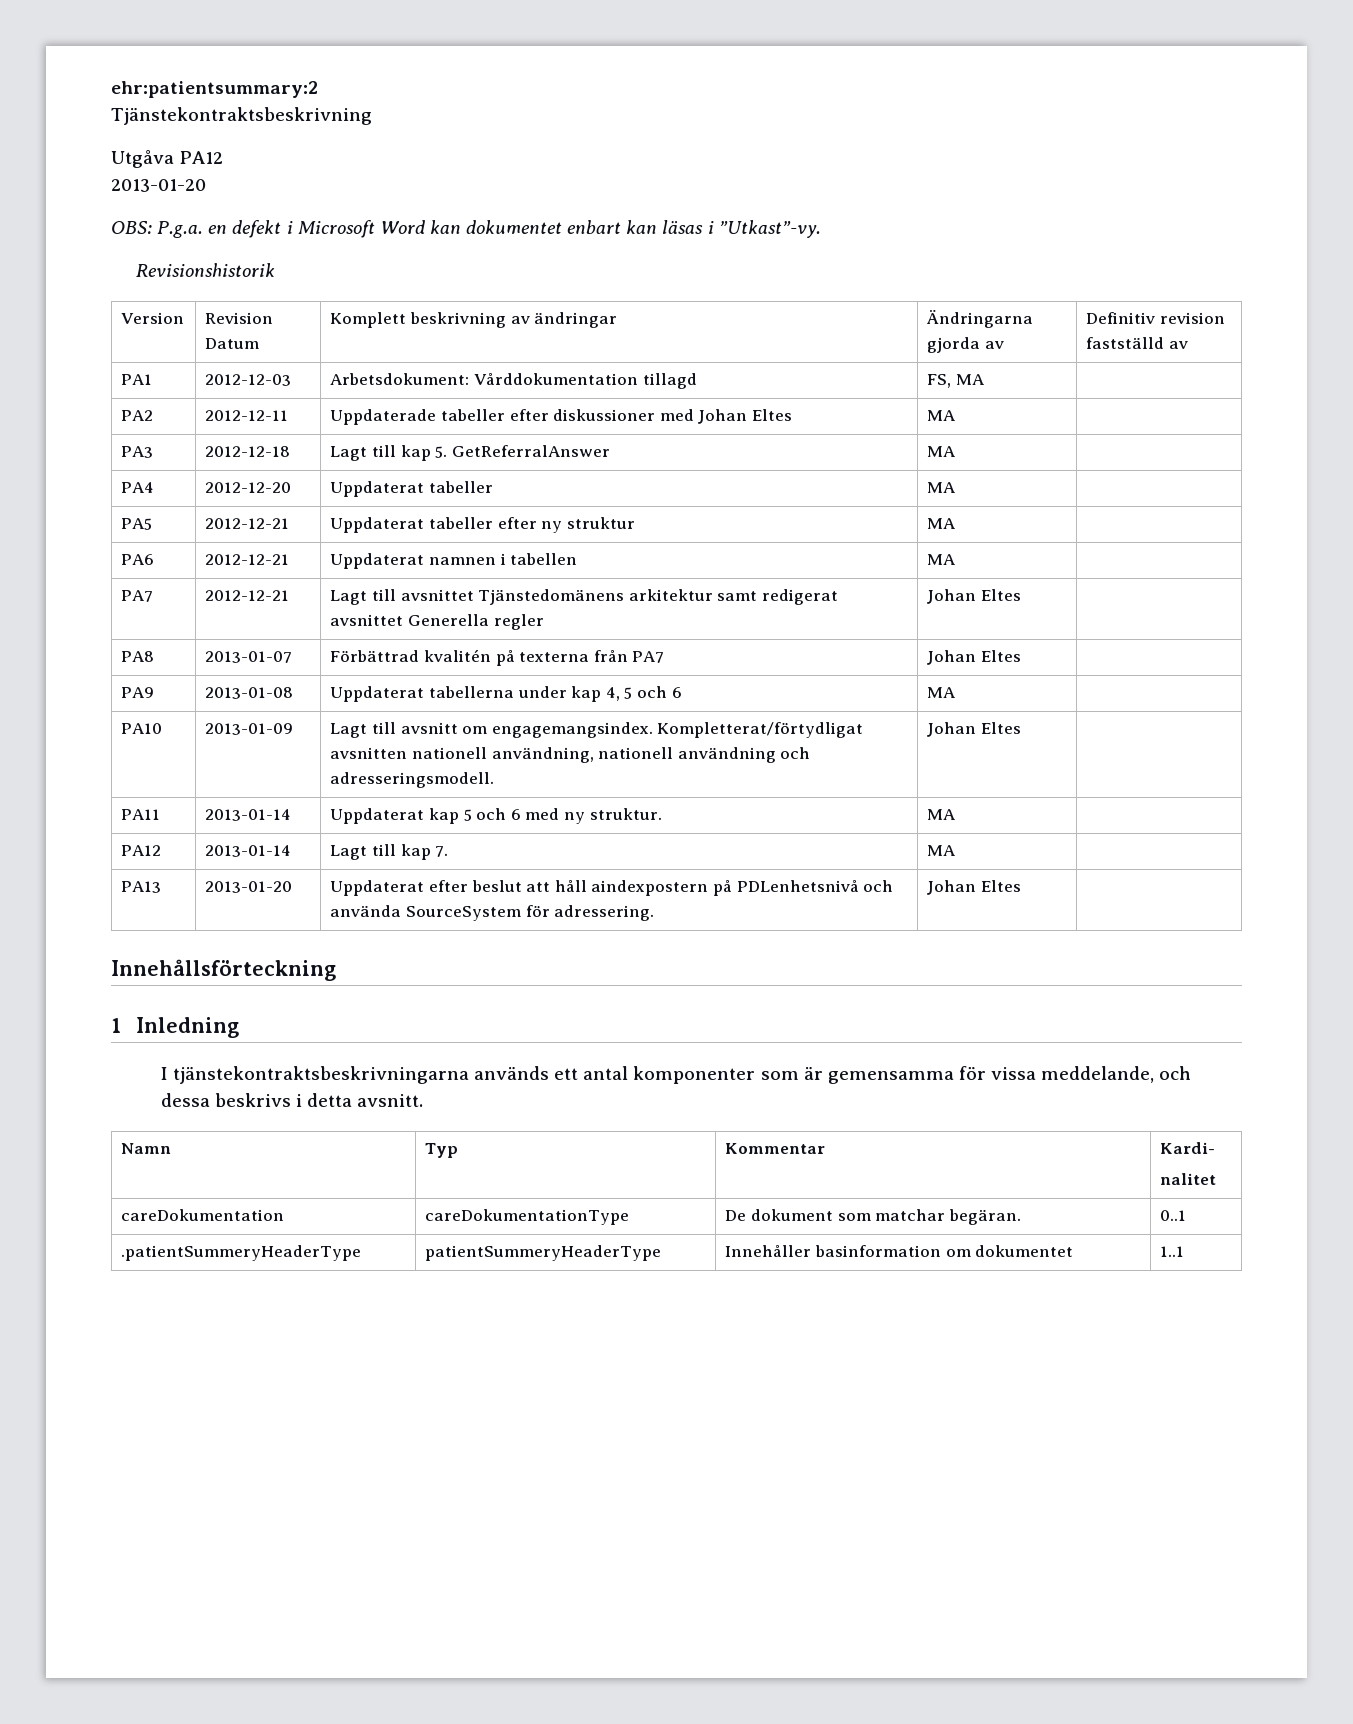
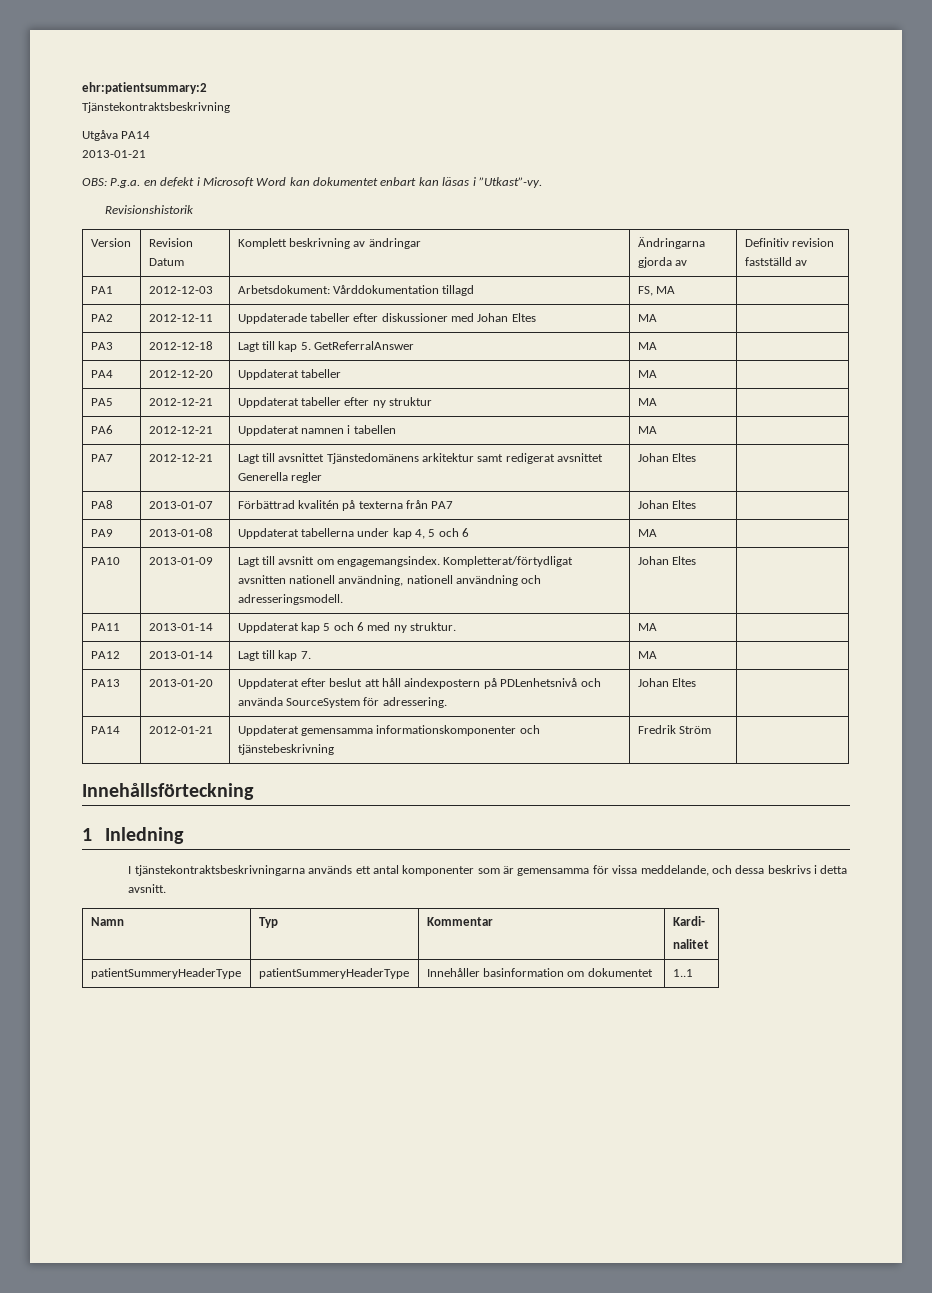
[179,151,224,164] [111,179,206,192] PA12 // 2013-01-20 -> [121,131,151,139] [82,150,146,158] PA14 // 2013-01-21
(1021, 886) none -> [90,726,120,734] [148,726,213,734] [237,725,540,736] [237,744,334,755] [637,725,711,734] // PA14 | 2012-01-21 | Uppdaterat gemensamma informationskomponenter och tjänstebeskrivning | Fredrik Ström |
[121,1209,285,1221] [425,1209,630,1225] [725,1209,1021,1225] [1160,1210,1187,1221] [121,1245,362,1261] careDokumentation | careDokumentationType | De dokument som matchar begäran. | 0..1 // .patientSummeryHeaderType -> [90,968,241,979] patientSummeryHeaderType

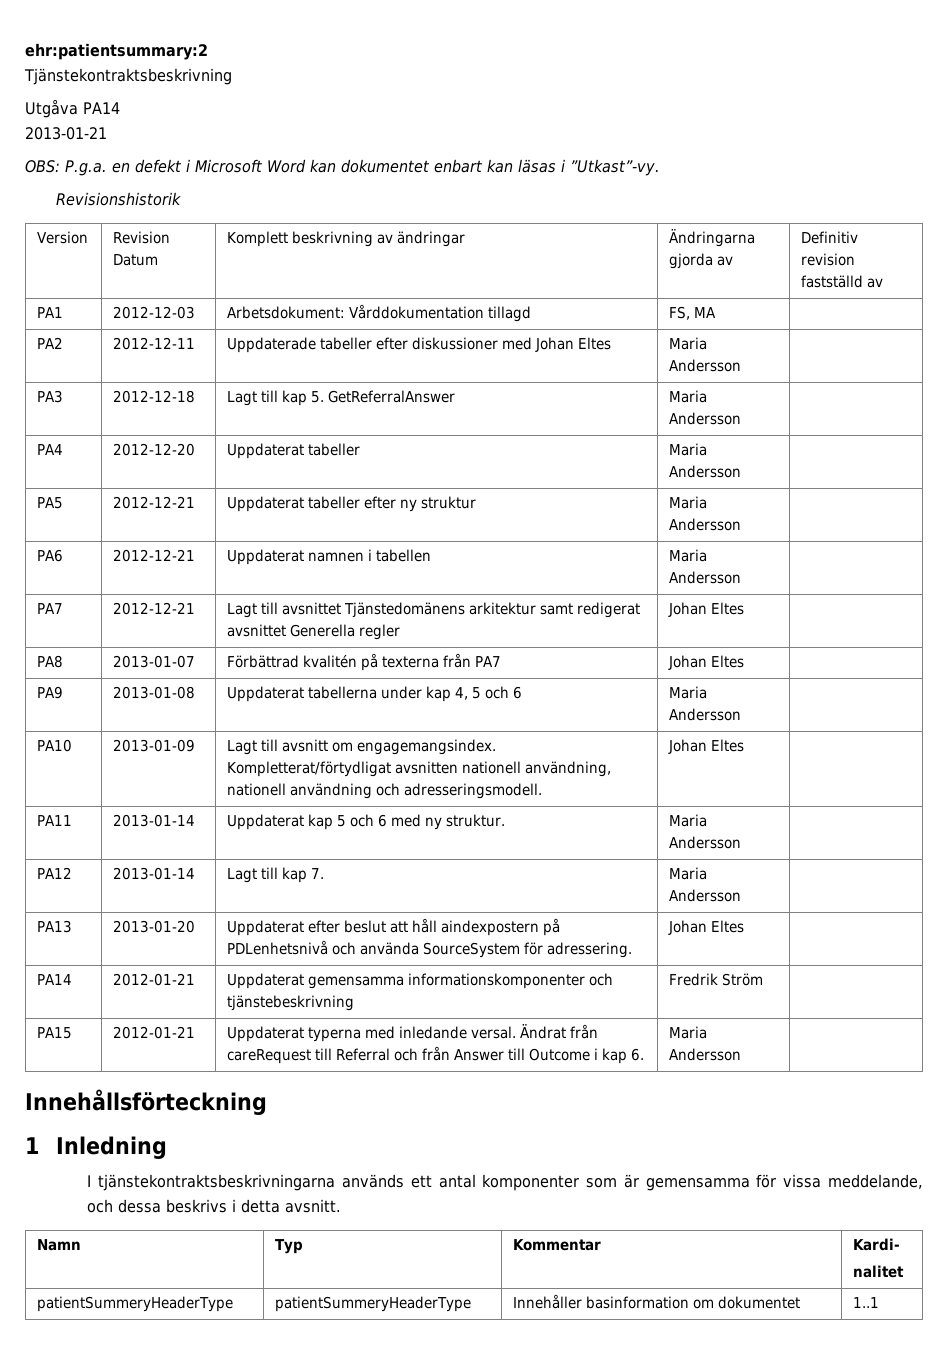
[637,314,657,322] MA -> [669,337,708,350] [669,359,742,372] Maria Andersson
[637,342,657,350] MA -> [669,390,708,403] [669,412,742,425] Maria Andersson
[637,370,657,378] MA -> [669,443,708,456] [669,465,742,478] Maria Andersson
[637,398,657,406] MA -> [669,496,708,509] [669,518,742,531] Maria Andersson
[637,426,657,434] MA -> [669,549,708,562] [669,571,742,584] Maria Andersson
[637,529,657,537] MA -> [669,686,708,699] [669,708,742,721] Maria Andersson
[637,623,657,631] MA -> [669,814,708,827] [669,836,742,849] Maria Andersson
[637,651,657,659] MA -> [669,867,708,880] [669,889,742,902] Maria Andersson
(711, 730) none -> [37,1027,73,1039] [113,1026,196,1039] [227,1024,599,1042] [227,1046,645,1064] [669,1026,708,1039] [669,1048,742,1061] // PA15 | 2012-01-21 | Uppdaterat typerna med inledande versal. Ändrat från careRequest till Referral och från Answer till Outcome i kap 6. | Maria Andersson |

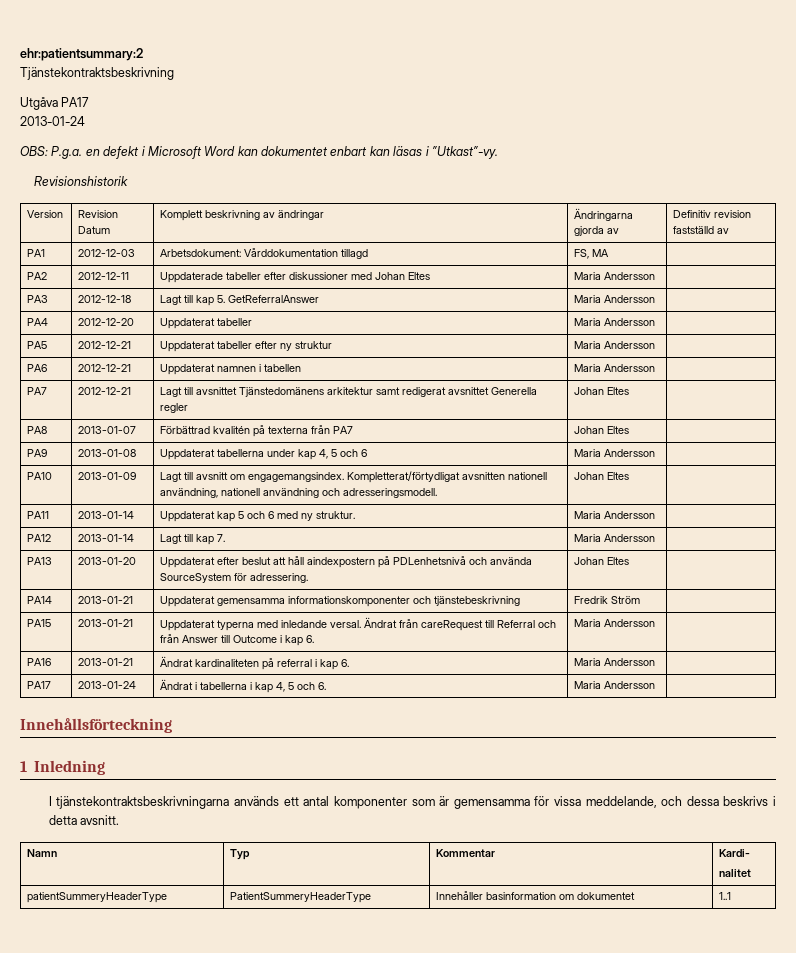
[83,102,120,114] [25,127,107,140] PA14 // 2013-01-21 -> [61,97,90,107] [20,116,85,126] PA17 // 2013-01-24
[113,973,196,986] 2012-01-21 -> [78,596,134,604] 2013-01-21
[113,1026,196,1039] 2012-01-21 -> [78,619,134,627] 2013-01-21
(742, 1054) none -> [27,658,52,666] [78,658,134,666] [160,656,350,670] [574,658,656,666] [27,681,52,689] [78,681,137,689] [160,679,327,693] [574,681,656,689] // PA16 | 2013-01-21 | Ändrat kardinaliteten på referral i kap 6. | Maria Andersson | // PA17 | 2013-01-24 | Ändrat i tabellerna i kap 4, 5 och 6. | Maria Andersson |
[275,1296,472,1312] patientSummeryHeaderType -> [230,892,372,903] PatientSummeryHeaderType

